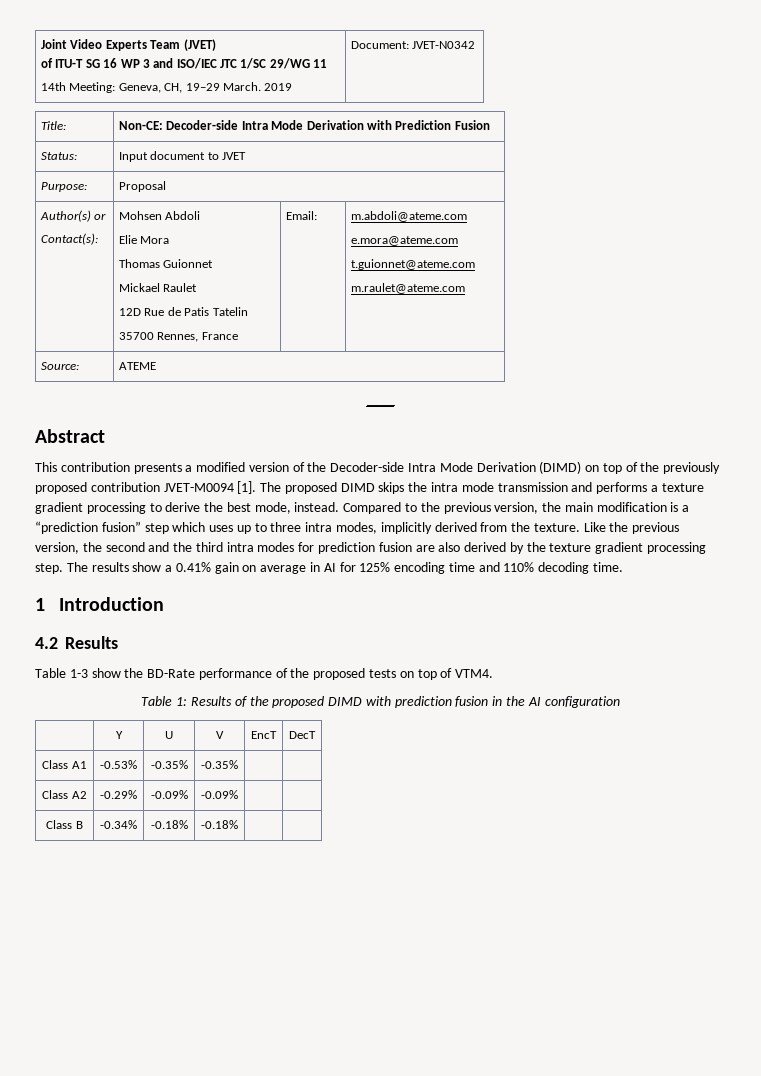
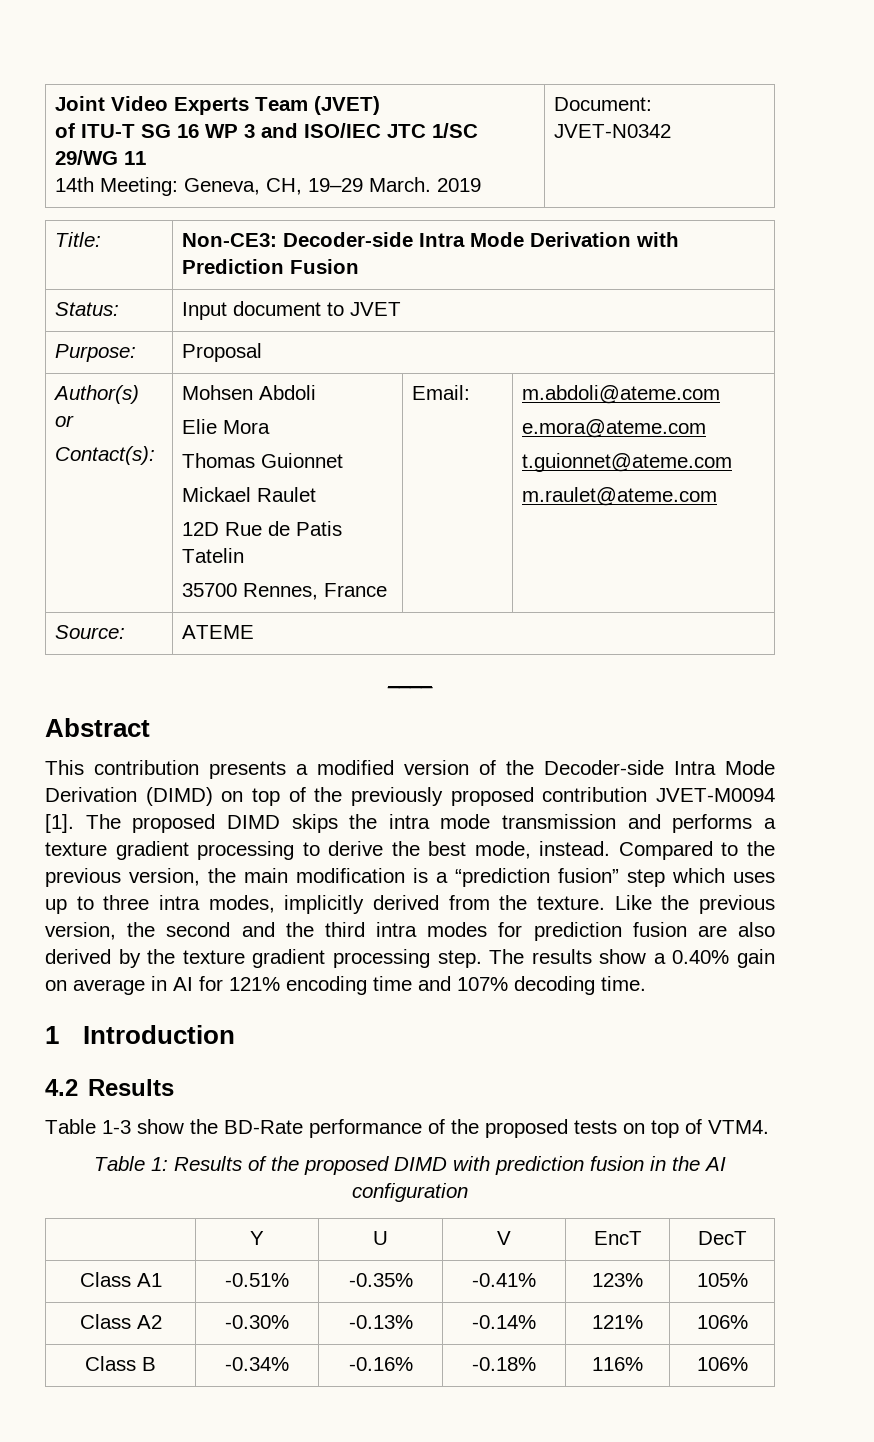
[119,121,164,130] Non-CE: -> [182,233,278,247] Non-CE3:
[175,562,211,572] 0.41% -> [672,950,730,964] 0.40%
[359,562,391,572] 125% -> [229,977,280,991] 121%
[503,562,535,572] 110% -> [457,977,508,991] 107%
[100,760,137,769] [150,760,188,769] [201,760,238,769] -0.53% | -0.35% | -0.35% | | -> [225,1273,289,1287] [348,1273,413,1287] [472,1273,536,1287] [592,1273,643,1287] [696,1273,748,1287] -0.51% | -0.35% | -0.41% | 123% | 105%
[100,790,137,799] [150,790,188,799] [201,790,238,799] -0.29% | -0.09% | -0.09% | | -> [225,1315,289,1329] [348,1315,413,1329] [472,1315,536,1329] [592,1315,643,1329] [696,1315,748,1329] -0.30% | -0.13% | -0.14% | 121% | 106%
[150,820,188,829] [201,820,238,829] -0.18% | -0.18% | | -> [348,1357,413,1371] [472,1357,536,1371] [592,1357,643,1371] [696,1357,748,1371] -0.16% | -0.18% | 116% | 106%

